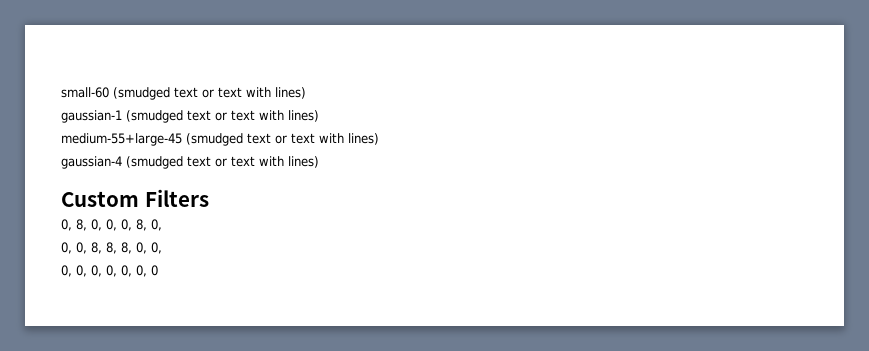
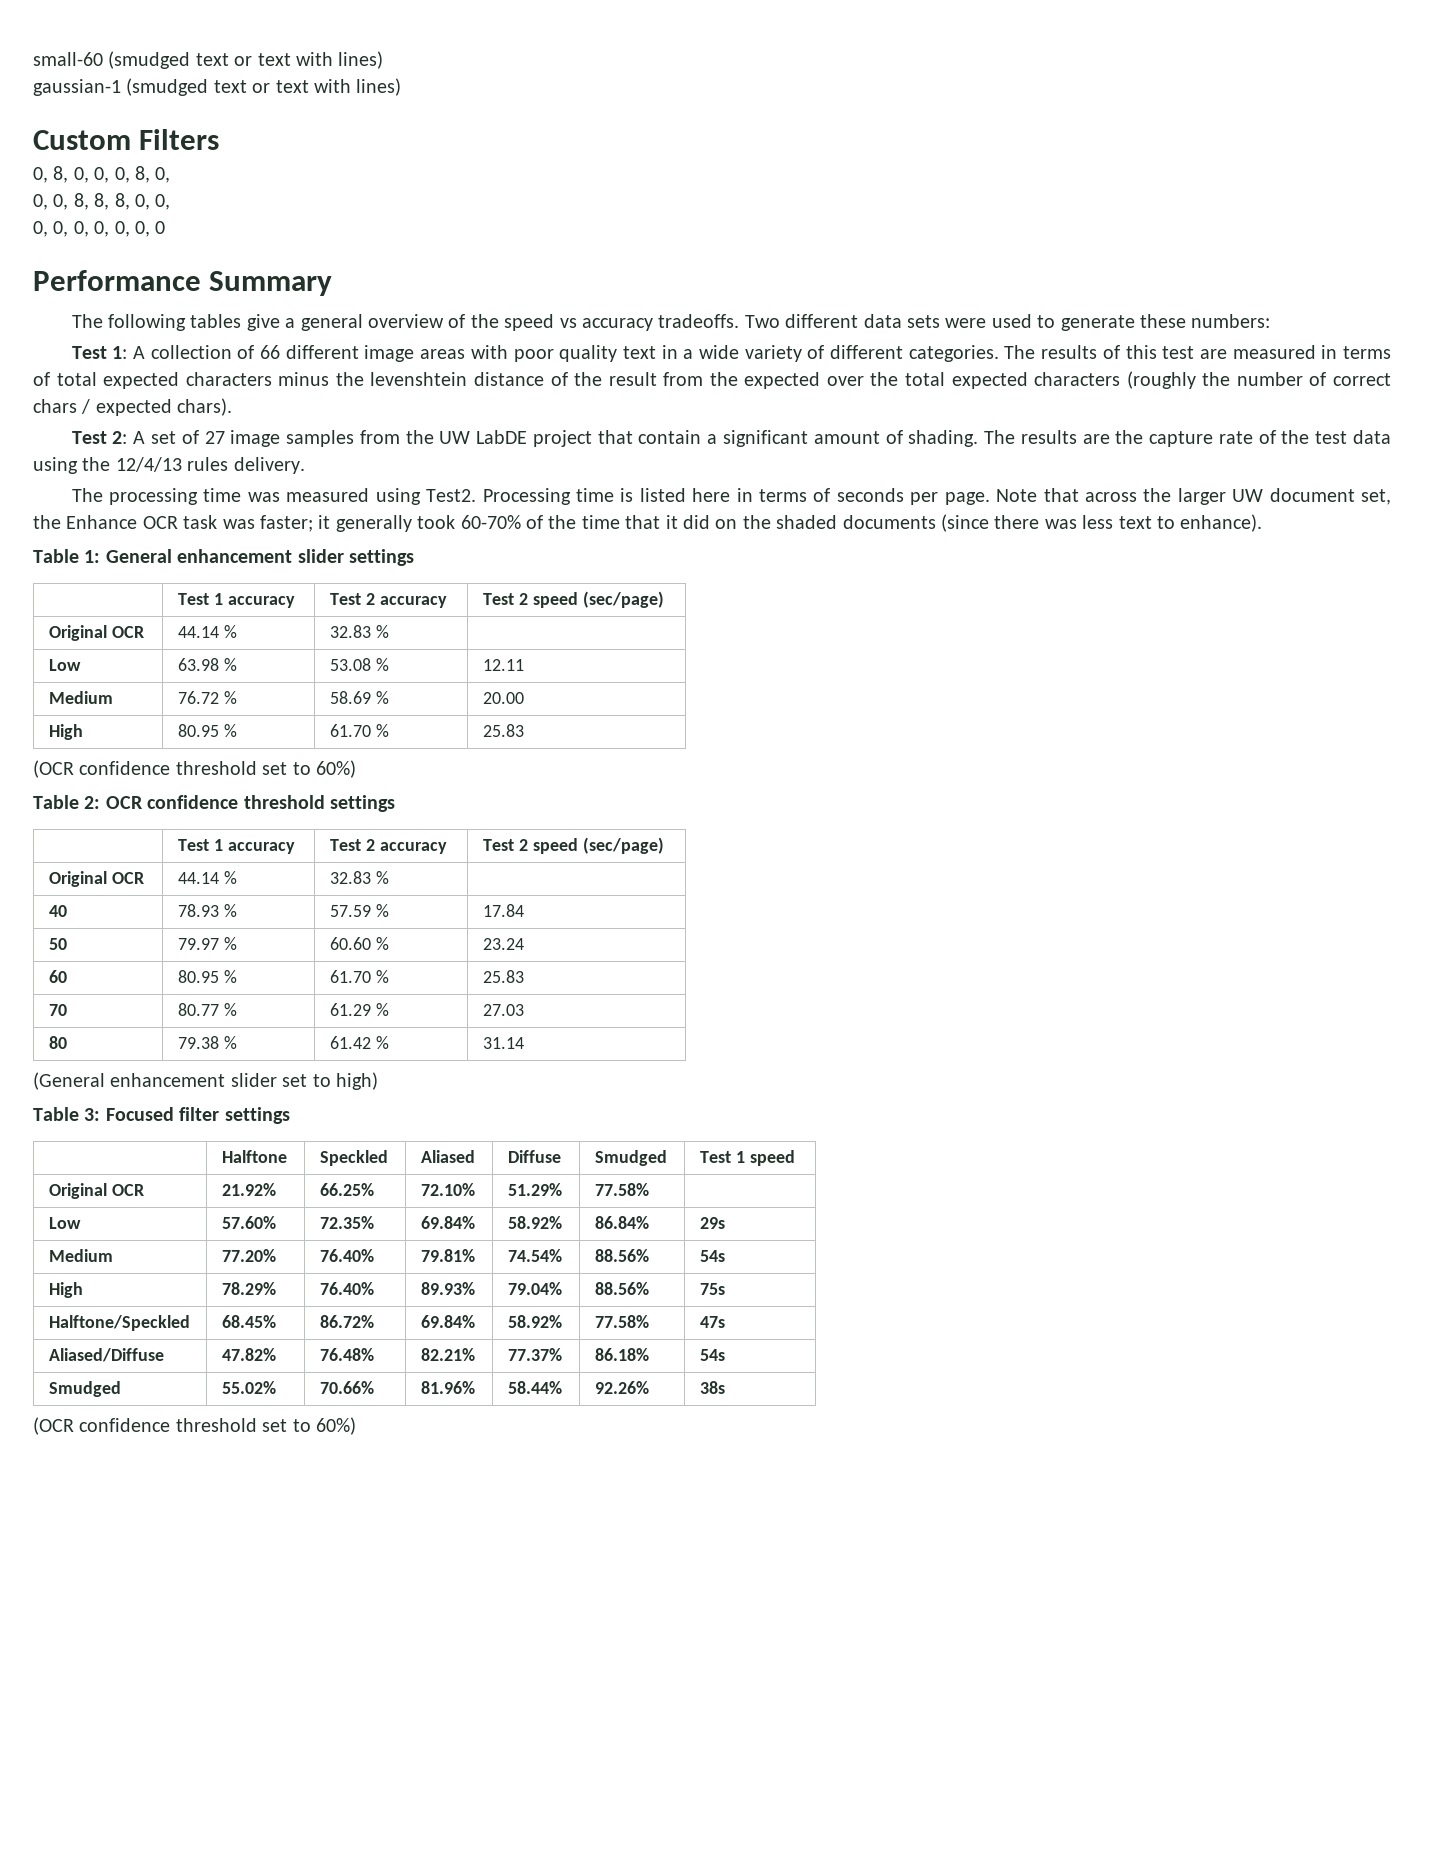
[61,133,379,146] [61,156,319,169] // medium-55+large-45 (smudged text or text with lines) // gaussian-4 (smudged text or text with lines) -> (402, 87) none
(158, 270) none -> [33,270,333,296] [71,314,1271,331] [71,345,1391,362] [33,371,1391,389] [33,398,233,416] [71,430,1392,447] [33,457,305,474] [71,488,1392,505] [33,514,1263,532] [33,549,414,566] [177,593,295,608] [329,593,447,608] [482,591,664,608] [48,625,144,641] [177,625,237,638] [329,625,389,638] [48,659,81,671] [177,658,237,671] [329,658,389,671] [482,659,524,671] [48,691,113,704] [177,691,237,704] [329,691,389,704] [482,692,524,704] [48,724,83,740] [177,724,237,737] [329,724,389,737] [482,724,524,737] [33,760,356,778] [33,795,395,812] [177,839,295,854] [329,839,447,854] [482,837,664,854] [48,871,144,887] [177,871,237,884] [329,871,389,884] [48,905,67,917] [177,904,237,917] [329,904,389,917] [482,904,524,917] [48,938,67,950] [177,937,237,950] [329,937,389,950] [482,938,524,950] [48,970,67,983] [177,970,237,983] [329,970,389,983] [482,970,524,983] [48,1004,67,1016] [177,1003,237,1016] [329,1003,389,1016] [482,1004,524,1016] [48,1036,67,1049] [177,1036,237,1049] [329,1036,389,1049] [482,1037,524,1049] [33,1072,378,1090] [33,1107,290,1124] [221,1150,287,1163] [319,1150,388,1166] [420,1150,475,1163] [507,1150,561,1163] [594,1150,667,1166] [699,1150,795,1166] [48,1183,144,1199] [221,1183,276,1196] [319,1183,374,1196] [420,1183,475,1196] [507,1183,562,1196] [594,1183,649,1196] [48,1217,81,1229] [221,1216,276,1229] [319,1216,374,1229] [420,1216,475,1229] [507,1216,562,1229] [594,1216,649,1229] [699,1217,725,1229] [48,1249,113,1262] [221,1249,276,1262] [319,1249,374,1262] [420,1249,475,1262] [507,1249,562,1262] [594,1249,649,1262] [699,1250,725,1262] [48,1282,83,1298] [221,1282,276,1295] [319,1282,374,1295] [420,1282,475,1295] [507,1282,562,1295] [594,1282,649,1295] [699,1283,725,1295] [48,1315,190,1331] [221,1315,276,1328] [319,1315,374,1328] [420,1315,475,1328] [507,1315,562,1328] [594,1315,649,1328] [699,1316,725,1328] [48,1348,164,1362] [221,1348,276,1361] [319,1348,374,1361] [420,1348,475,1361] [507,1348,562,1361] [594,1348,649,1361] [699,1349,725,1361] [48,1381,121,1397] [221,1381,276,1394] [319,1381,374,1394] [420,1381,475,1394] [507,1381,562,1394] [594,1381,649,1394] [699,1381,725,1394] [33,1417,356,1435] // Performance Summary // The following tables give a general overview of the speed vs accuracy tradeoffs. Two different data sets were used to generate these numbers: // Test 1: A collection of 66 different image areas with poor quality text in a wide variety of different categories. The results of this test are measured in terms of total expected characters minus the levenshtein distance of the result from the expected over the total expected characters (roughly the number of correct chars / expected chars). // Test 2: A set of 27 image samples from the UW LabDE project that contain a significant amount of shading. The results are the capture rate of the test data using the 12/4/13 rules delivery. // The processing time was measured using Test2. Processing time is listed here in terms of seconds per page. Note that across the larger UW document set, the Enhance OCR task was faster; it generally took 60-70% of the time that it did on the shaded documents (since there was less text to enhance). // Table 1: General enhancement slider settings // | Test 1 accuracy | Test 2 accuracy | Test 2 speed (sec/page) // Original OCR | 44.14 % | 32.83 % | // Low | 63.98 % | 53.08 % | 12.11 // Medium | 76.72 % | 58.69 % | 20.00 // High | 80.95 % | 61.70 % | 25.83 // (OCR confidence threshold set to 60%) // Table 2: OCR confidence threshold settings // | Test 1 accuracy | Test 2 accuracy | Test 2 speed (sec/page) // Original OCR | 44.14 % | 32.83 % | // 40 | 78.93 % | 57.59 % | 17.84 // 50 | 79.97 % | 60.60 % | 23.24 // 60 | 80.95 % | 61.70 % | 25.83 // 70 | 80.77 % | 61.29 % | 27.03 // 80 | 79.38 % | 61.42 % | 31.14 // (General enhancement slider set to high) // Table 3: Focused filter settings // | Halftone | Speckled | Aliased | Diffuse | Smudged | Test 1 speed // Original OCR | 21.92% | 66.25% | 72.10% | 51.29% | 77.58% | // Low | 57.60% | 72.35% | 69.84% | 58.92% | 86.84% | 29s // Medium | 77.20% | 76.40% | 79.81% | 74.54% | 88.56% | 54s // High | 78.29% | 76.40% | 89.93% | 79.04% | 88.56% | 75s // Halftone/Speckled | 68.45% | 86.72% | 69.84% | 58.92% | 77.58% | 47s // Aliased/Diffuse | 47.82% | 76.48% | 82.21% | 77.37% | 86.18% | 54s // Smudged | 55.02% | 70.66% | 81.96% | 58.44% | 92.26% | 38s // (OCR confidence threshold set to 60%)

